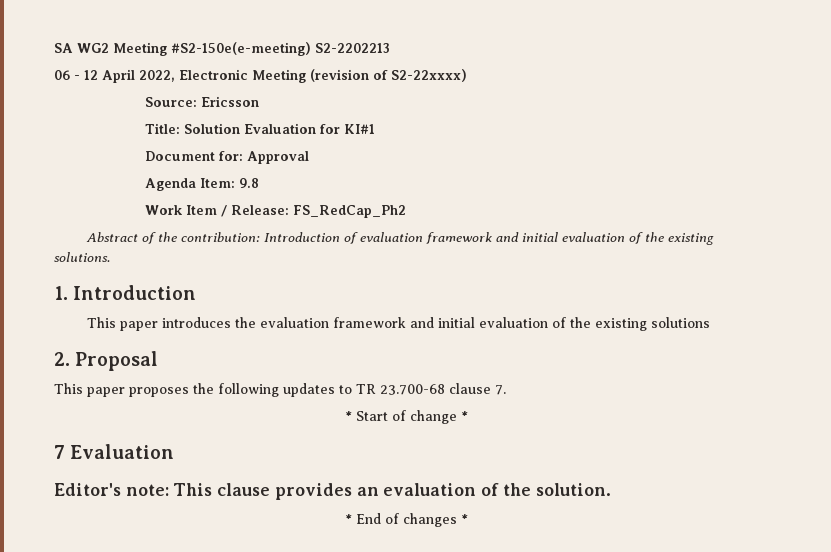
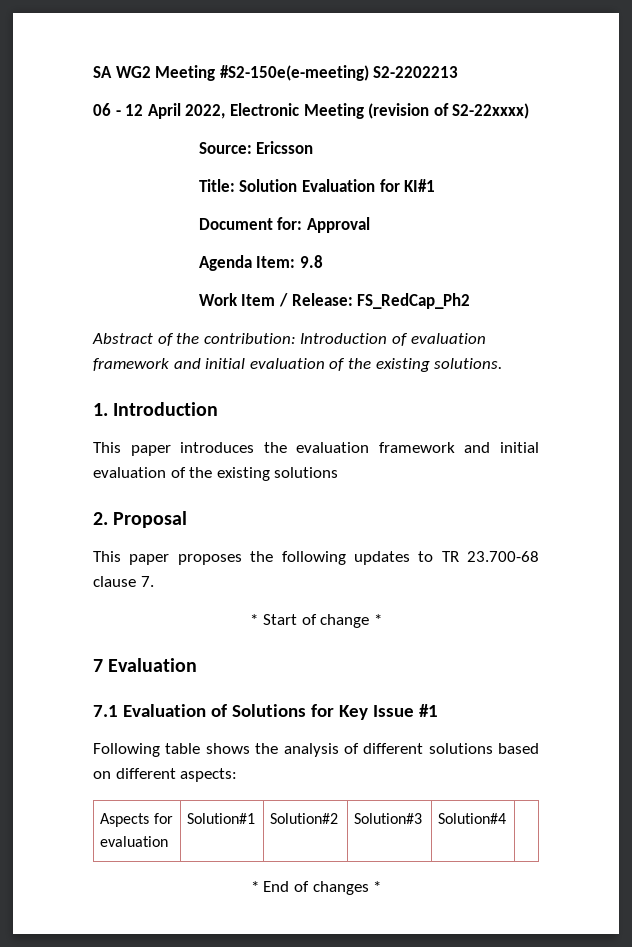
[54,483,611,500] Editor's note: This clause provides an evaluation of the solution. -> [93,704,438,720] [93,743,539,757] [93,768,238,782] [100,813,173,827] [100,836,169,847] [187,813,256,824] [270,813,339,824] [354,813,423,824] [438,813,507,824] 7.1 Evaluation of Solutions for Key Issue #1 // Following table shows the analysis of different solutions based on different aspects: // Aspects for evaluation | Solution#1 | Solution#2 | Solution#3 | Solution#4 |

